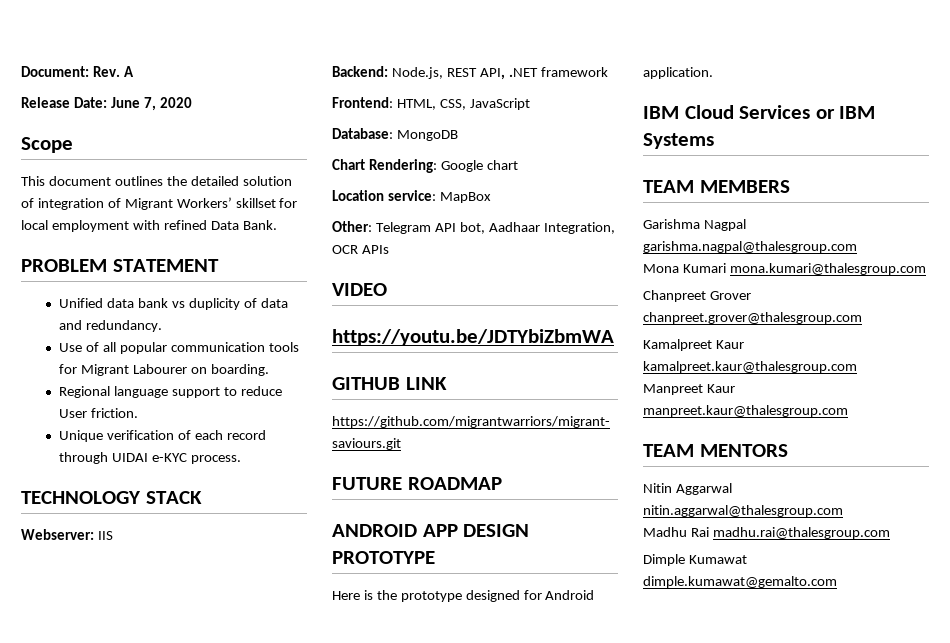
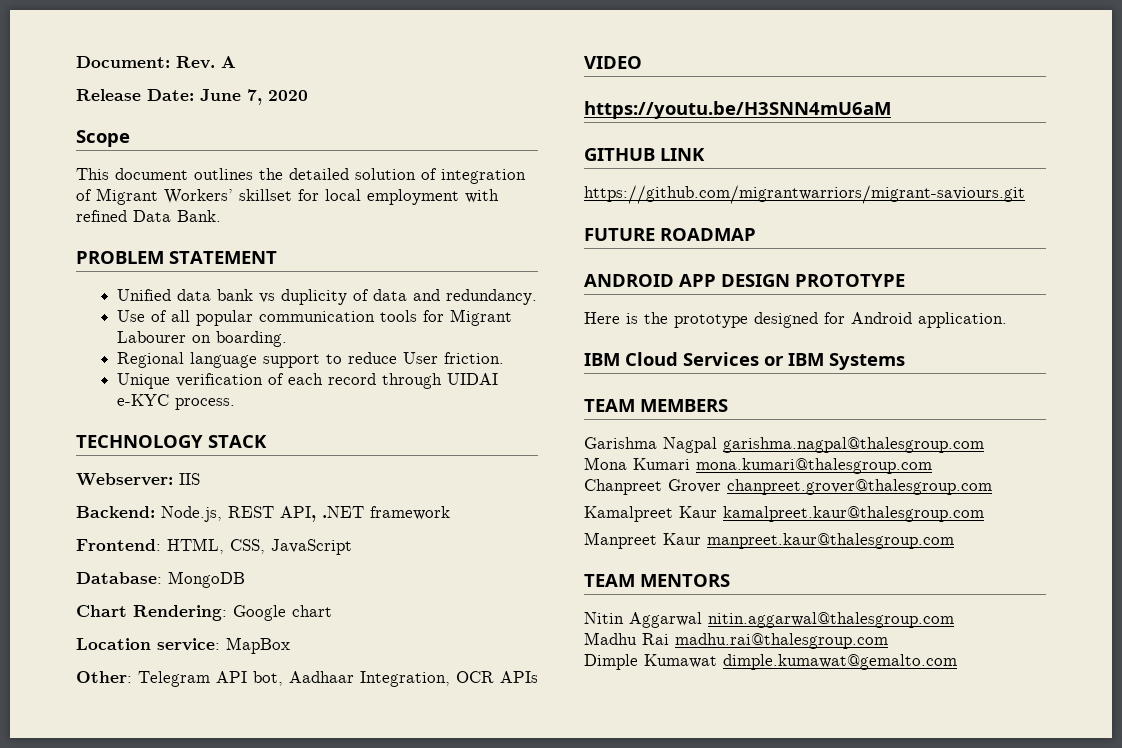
[332,329,614,346] https://youtu.be/JDTYbiZbmWA -> [584,101,891,119] https://youtu.be/H3SNN4mU6aM

